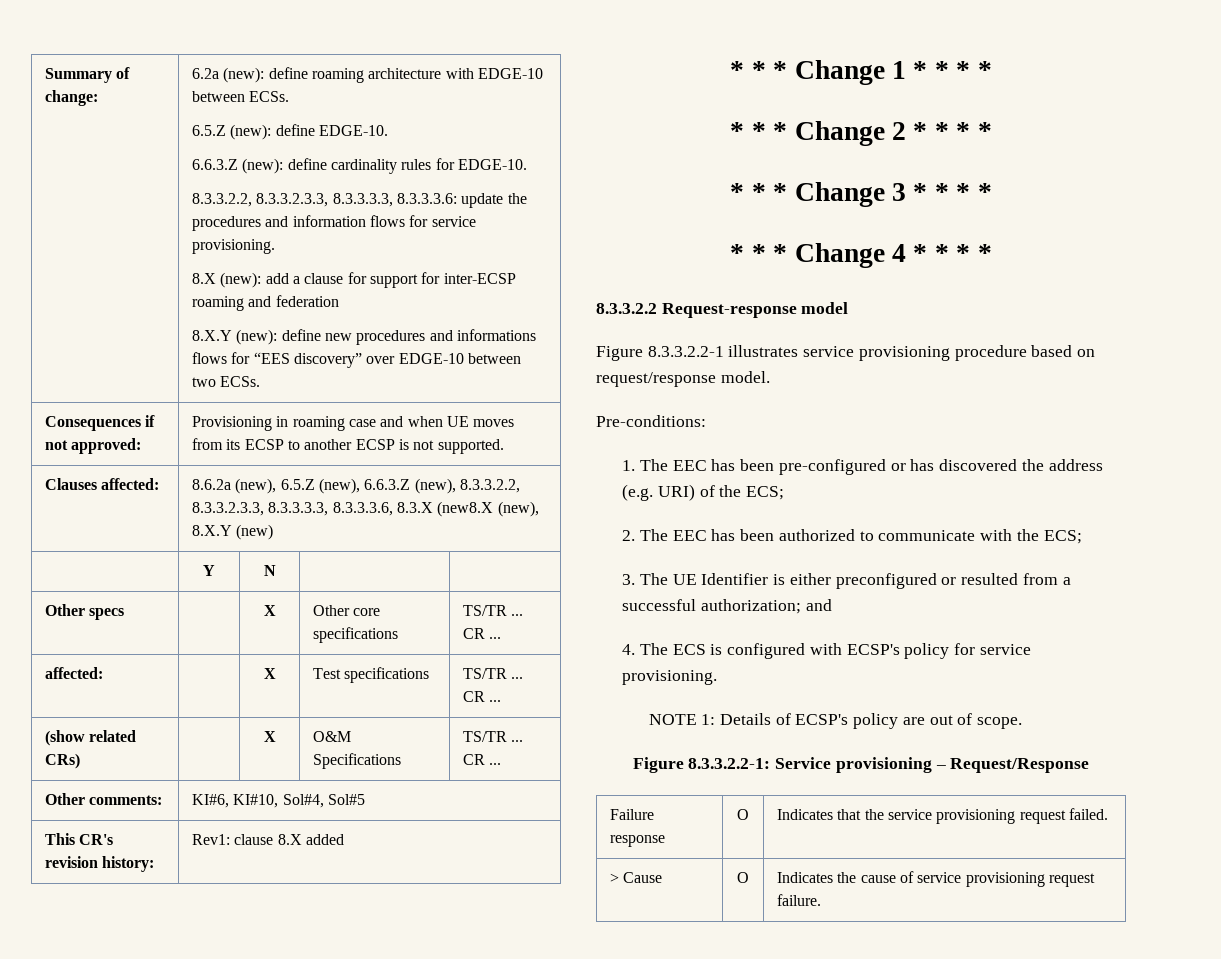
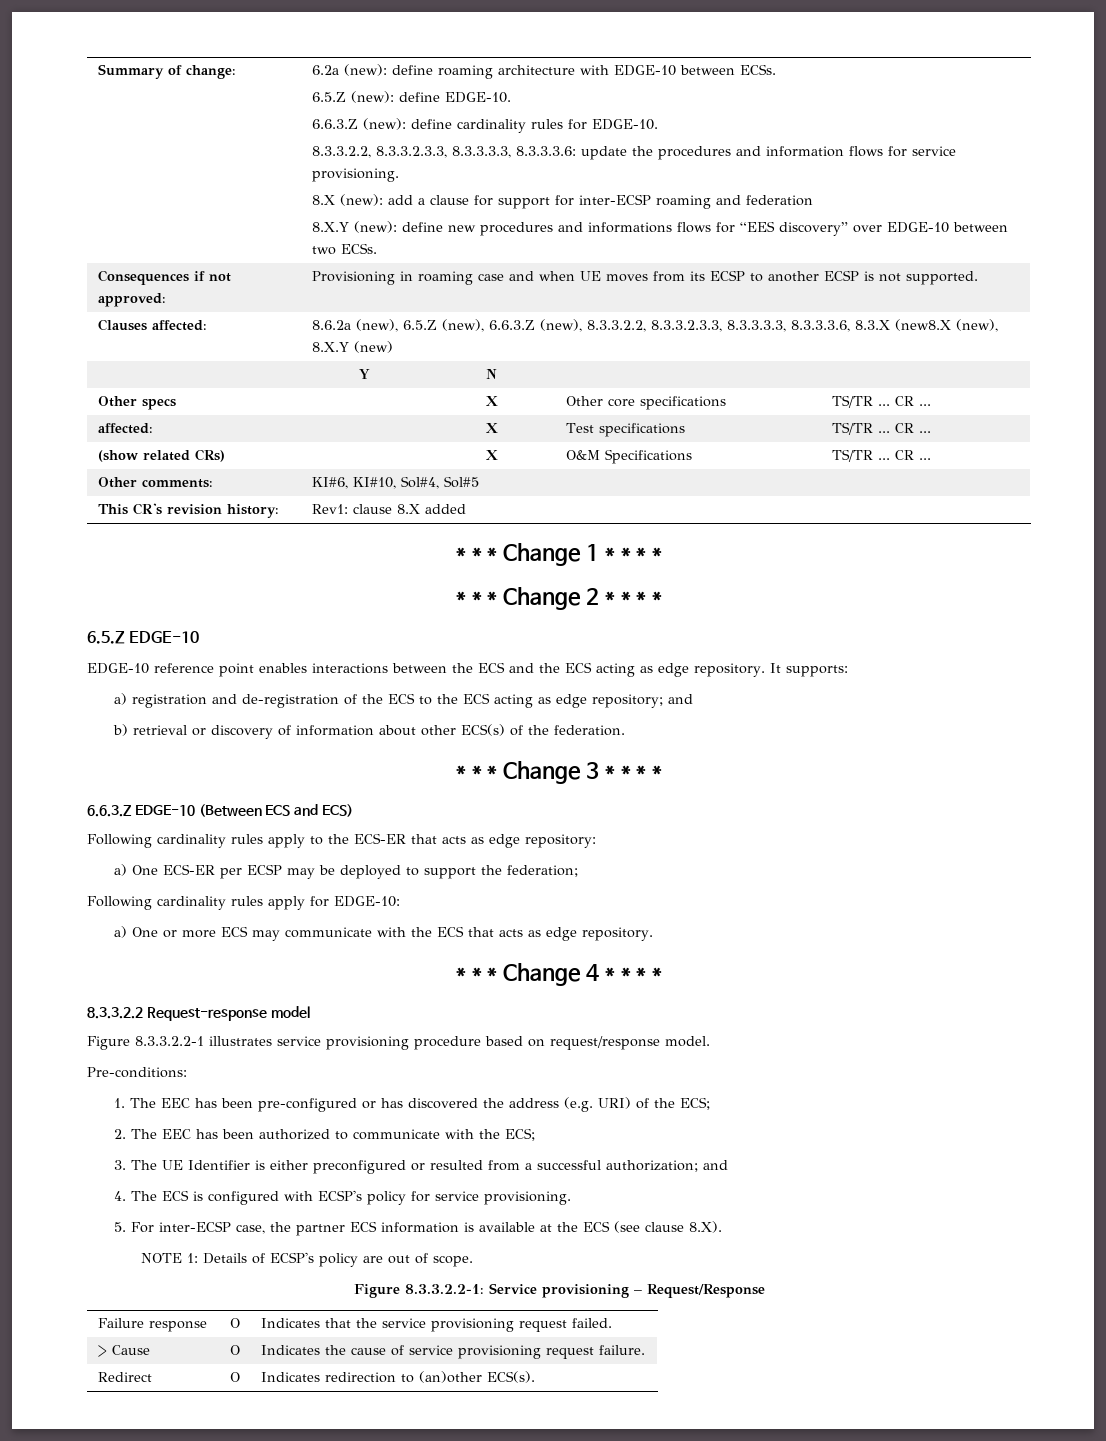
(992, 131) none -> [87,631,200,644] [87,662,848,677] [113,693,693,708] [112,724,625,739] // 6.5.Z EDGE-10 // EDGE-10 reference point enables interactions between the ECS and the ECS acting as edge repository. It supports: // a) registration and de-registration of the ECS to the ECS acting as edge repository; and // b) retrieval or discovery of information about other ECS(s) of the federation.
(992, 192) none -> [87,804,353,817] [87,833,596,848] [113,864,578,879] [87,896,400,910] [113,926,653,941] // 6.6.3.Z EDGE-10 (Between ECS and ECS) // Following cardinality rules apply to the ECS-ER that acts as edge repository: // a) One ECS-ER per ECSP may be deployed to support the federation; // Following cardinality rules apply for EDGE-10: // a) One or more ECS may communicate with the ECS that acts as edge repository.
(718, 677) none -> [113,1221,722,1236] // 5. For inter-ECSP case, the partner ECS information is available at the ECS (see clause 8.X).
(821, 900) none -> [97,1372,152,1382] [229,1372,240,1382] [260,1371,535,1383] // Redirect | O | Indicates redirection to (an)other ECS(s).

